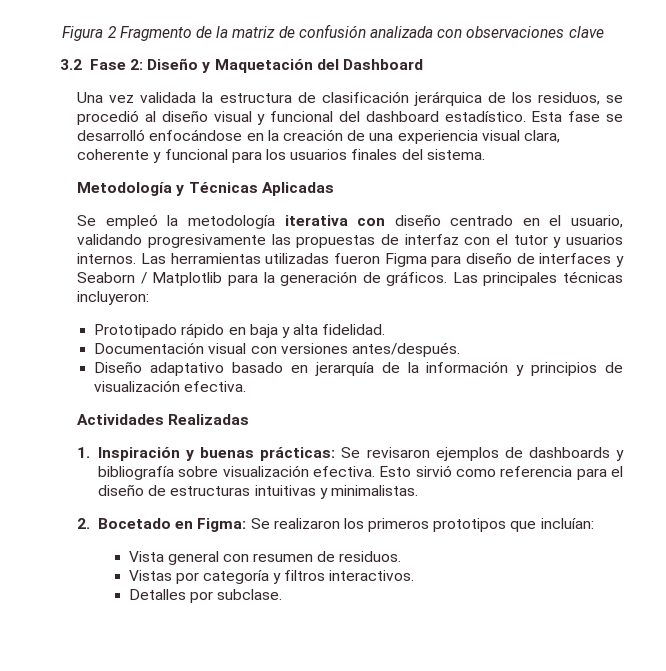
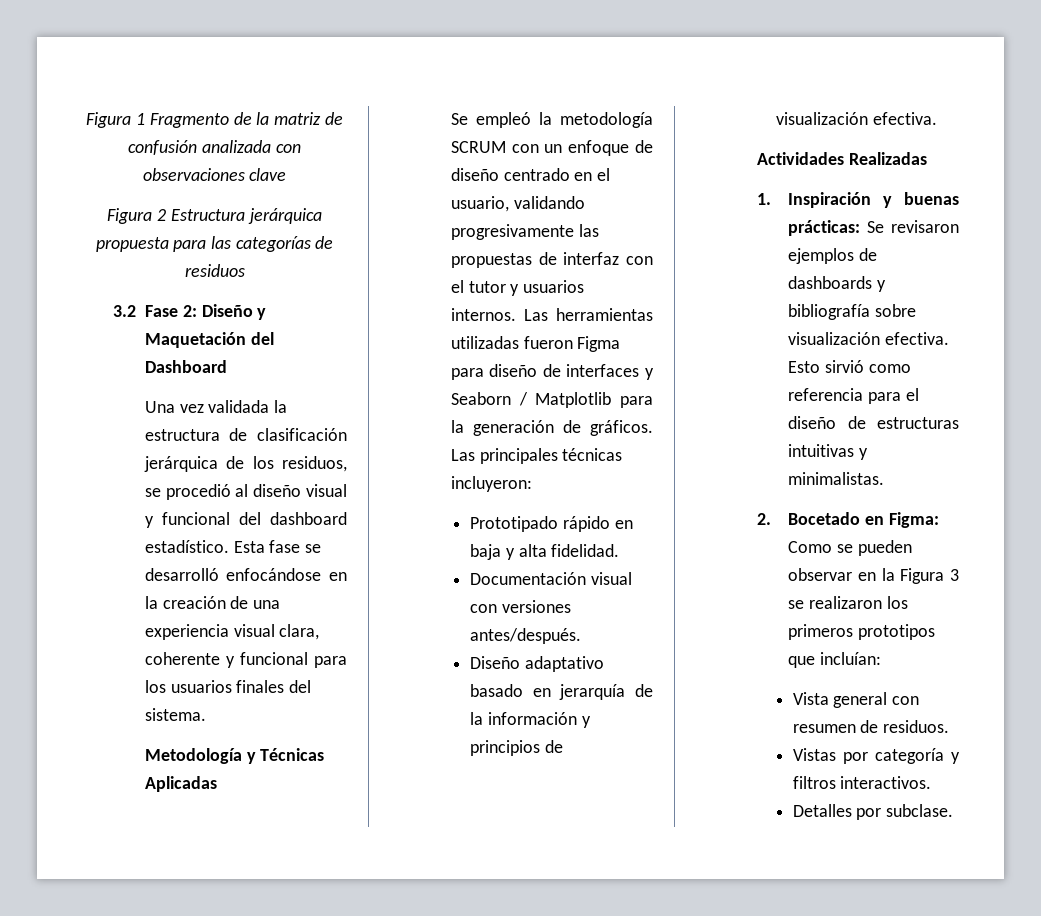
[62,26,117,41] Figura 2 -> [86,112,146,128] Figura 1
(604, 32) none -> [107,208,322,224] [95,236,334,252] [184,264,245,277] // Figura 2 Estructura jerárquica propuesta para las categorías de residuos
[284,215,386,226] iterativa con -> [450,140,653,156] SCRUM con un enfoque de
[250,518,270,529] Se -> [788,540,912,556] [788,568,959,584] [788,600,805,609] Como se pueden observar en la Figura 3 se

